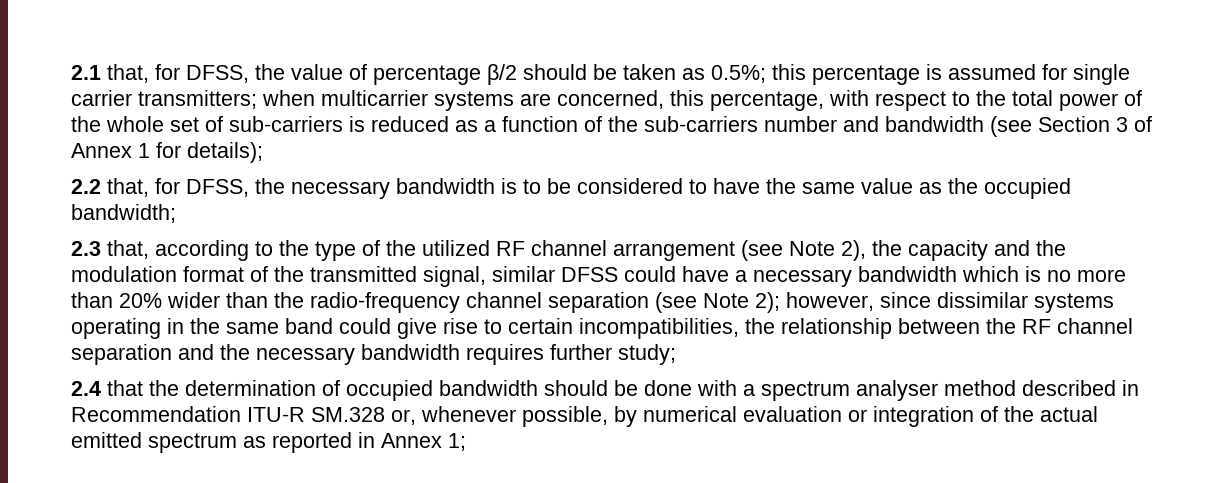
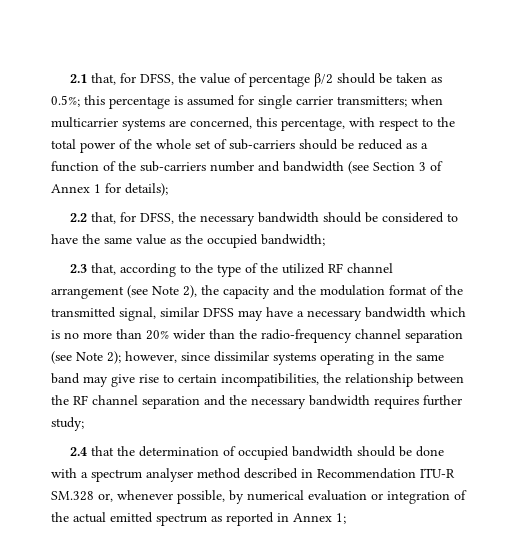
[349,116,365,132] is -> [299,139,354,150] should be
[501,178,541,194] is to -> [323,212,363,223] should
[624,266,676,282] could -> [238,310,263,321] may
[339,318,391,334] could -> [83,376,108,387] may

